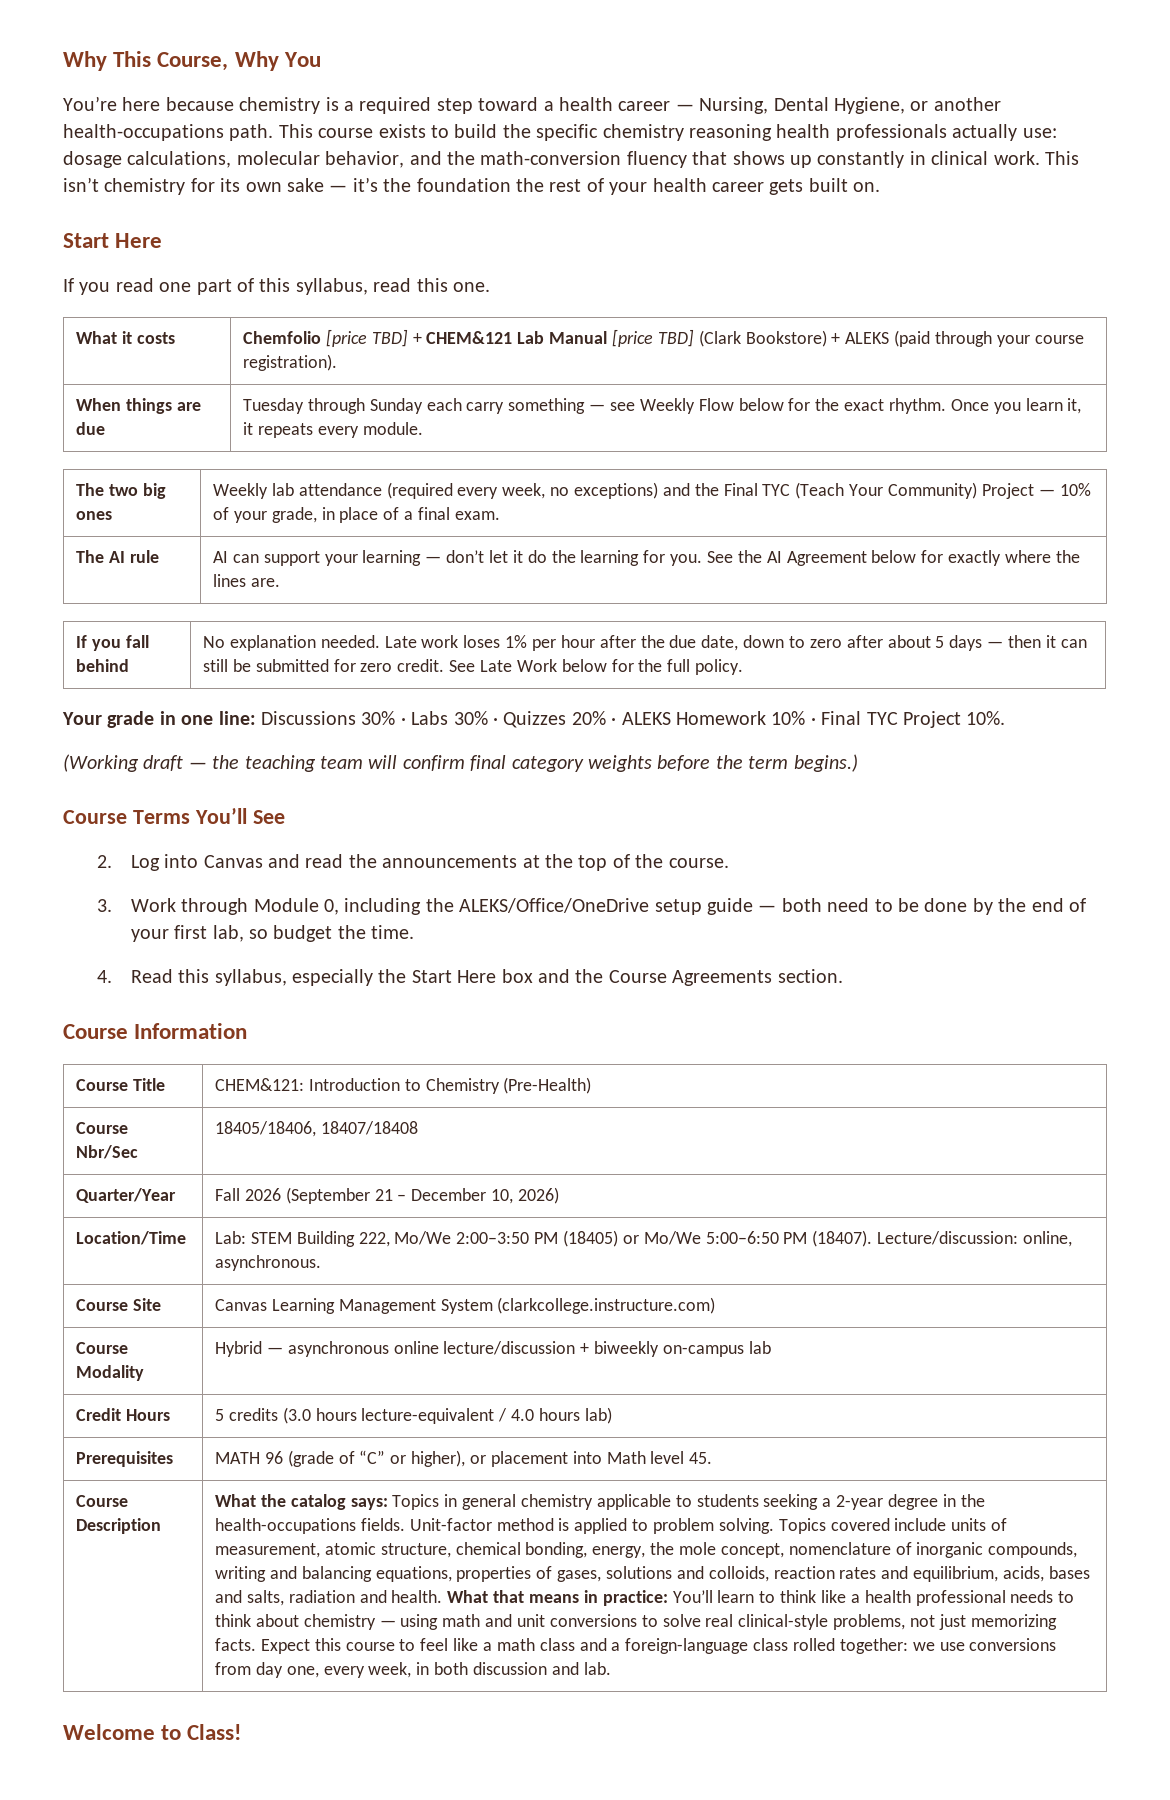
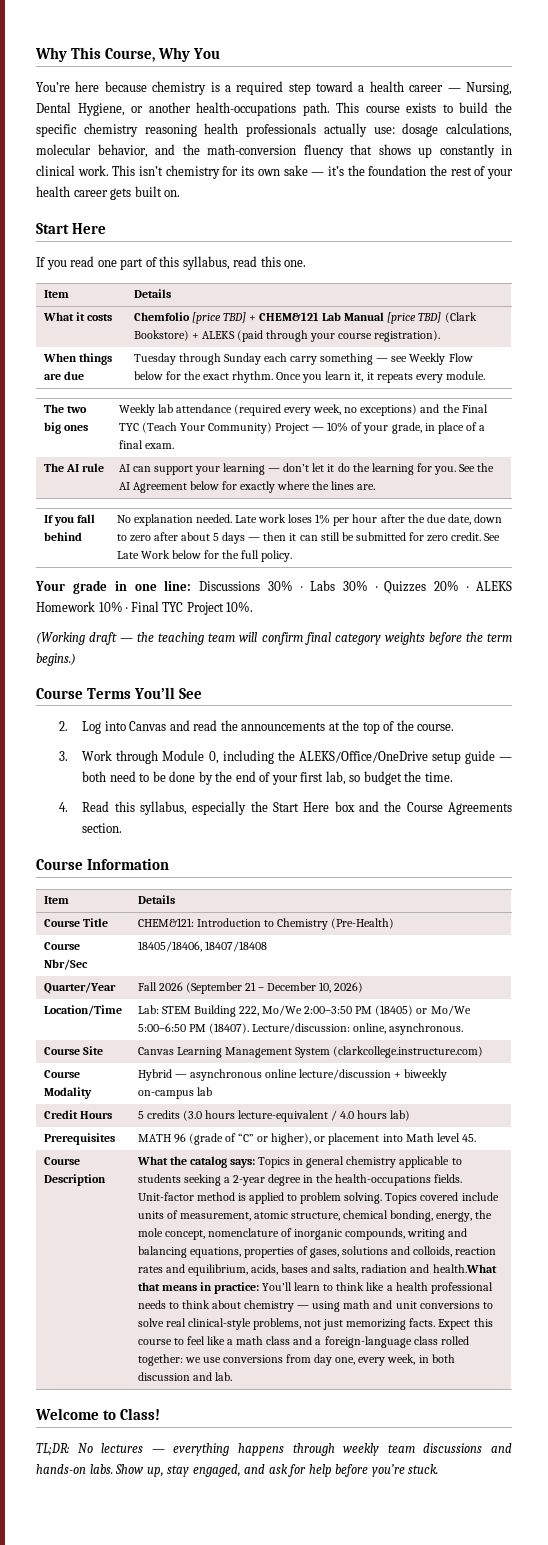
(490, 287) none -> [43,290,69,298] [133,289,171,298] // Item | Details
(248, 1031) none -> [43,896,69,904] [137,895,175,904] // Item | Details
[391,1590,489,1603] health. What -> [432,1264,497,1273] health.What
(242, 1732) none -> [36,1443,512,1456] [36,1464,439,1477] // TL;DR: No lectures — everything happens through weekly team discussions and hands-on labs. Show up, stay engaged, and ask for help before you’re stuck.

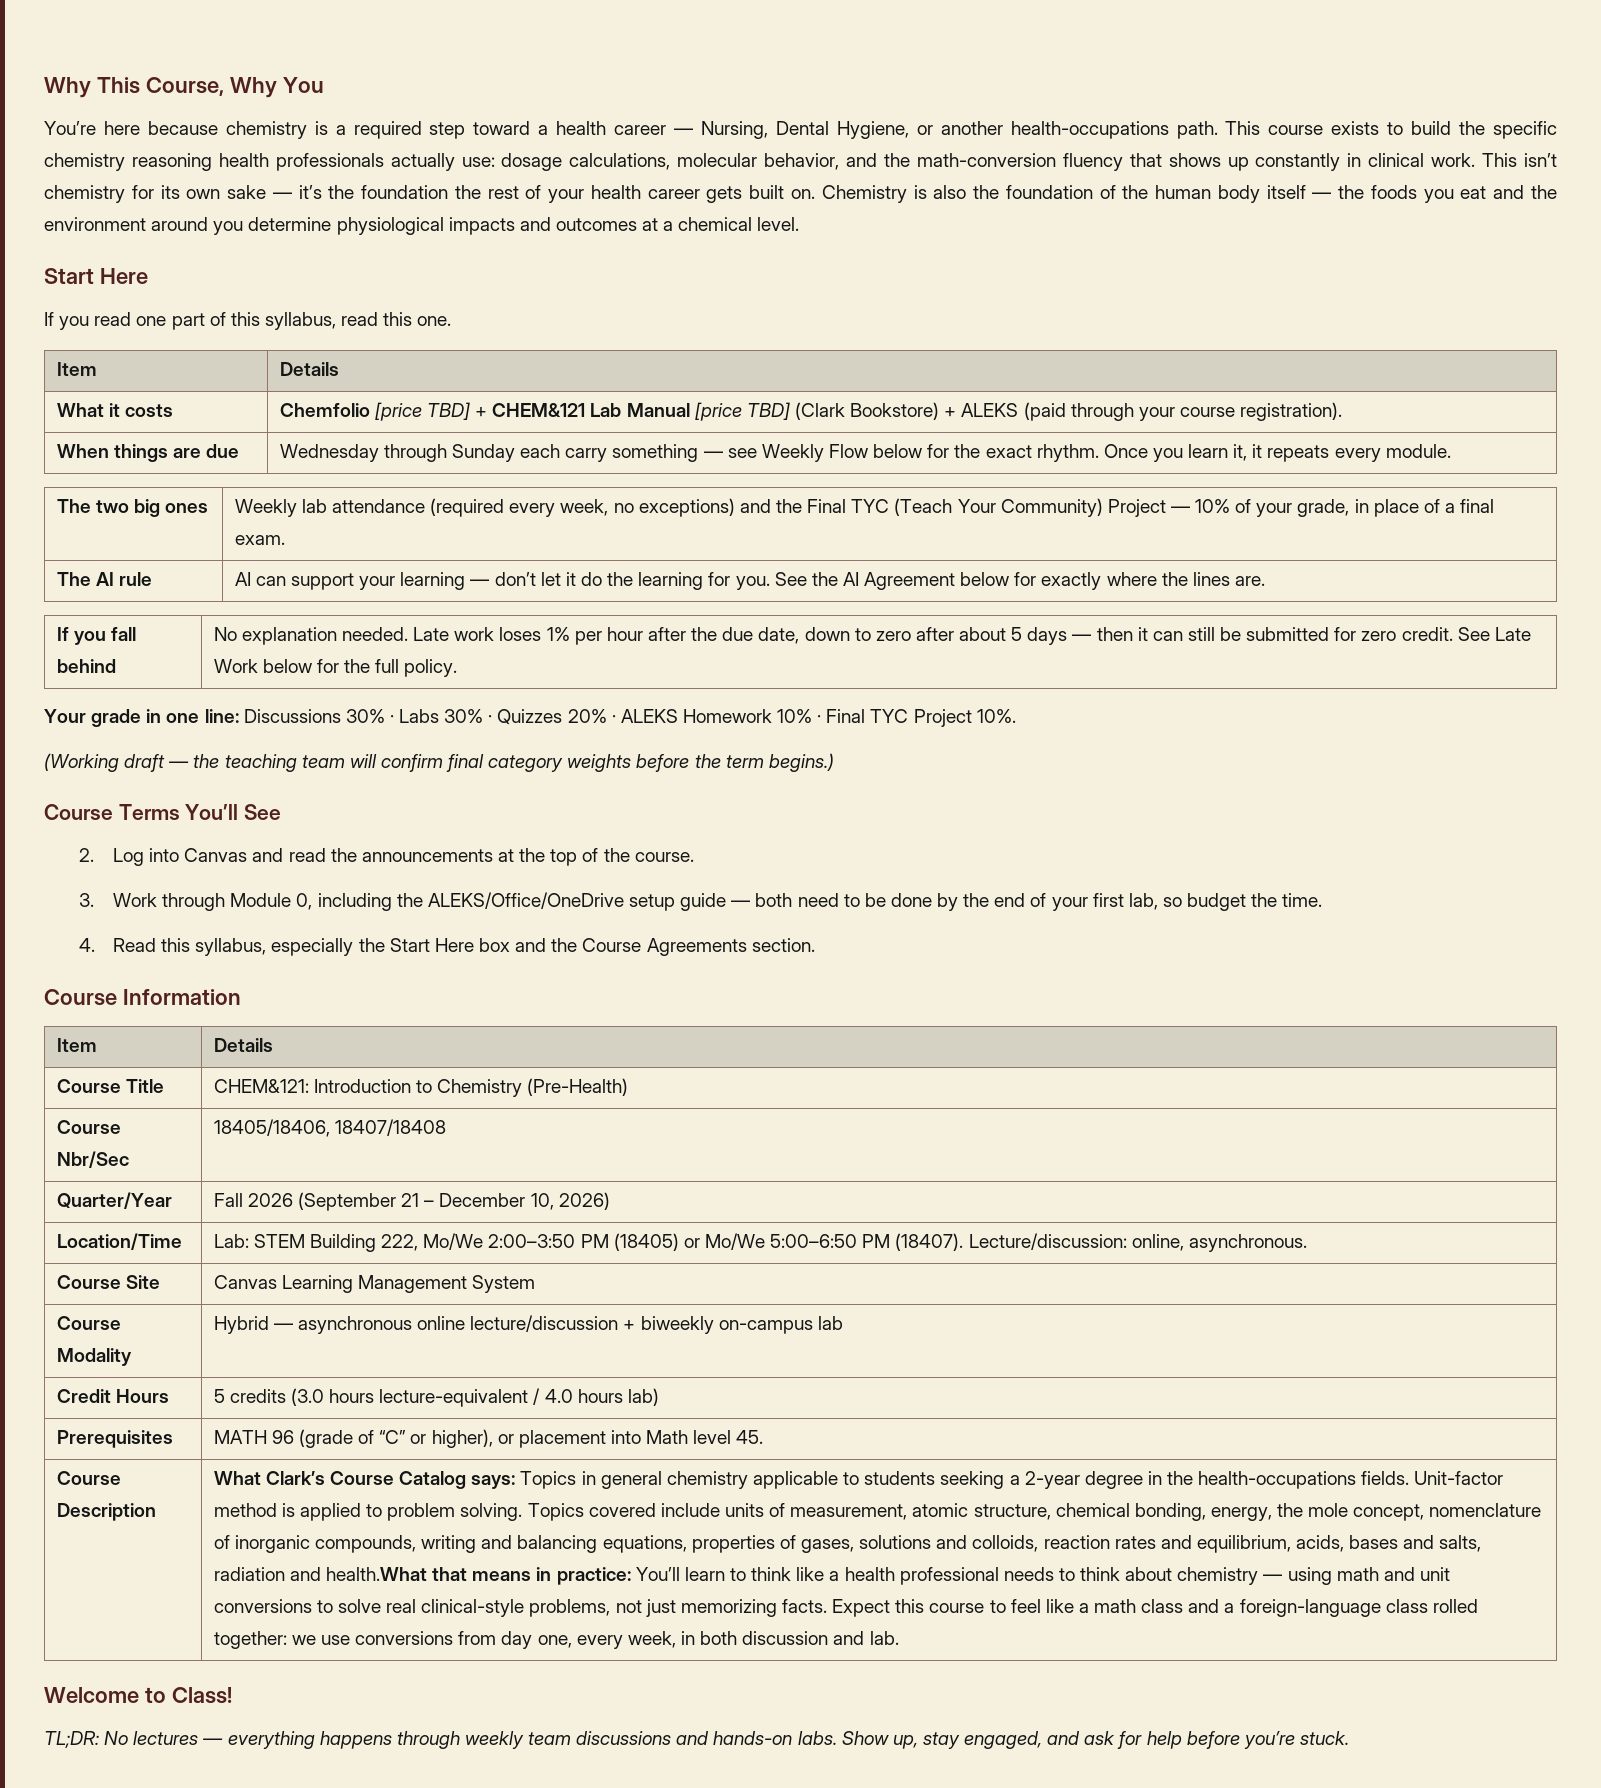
(181, 193) none -> [821,185,1557,203] [44,217,800,235] Chemistry is also the foundation of the human body itself — the foods you eat and the environment around you determine physiological impacts and outcomes at a chemical level.
[133,353,176,365] Tuesday -> [279,444,379,462] Wednesday
[333,1046,484,1058] (clarkcollege.instructure.com) -> (536, 1284) none
[169,1156,227,1168] the catalog -> [265,1471,467,1489] Clark’s Course Catalog

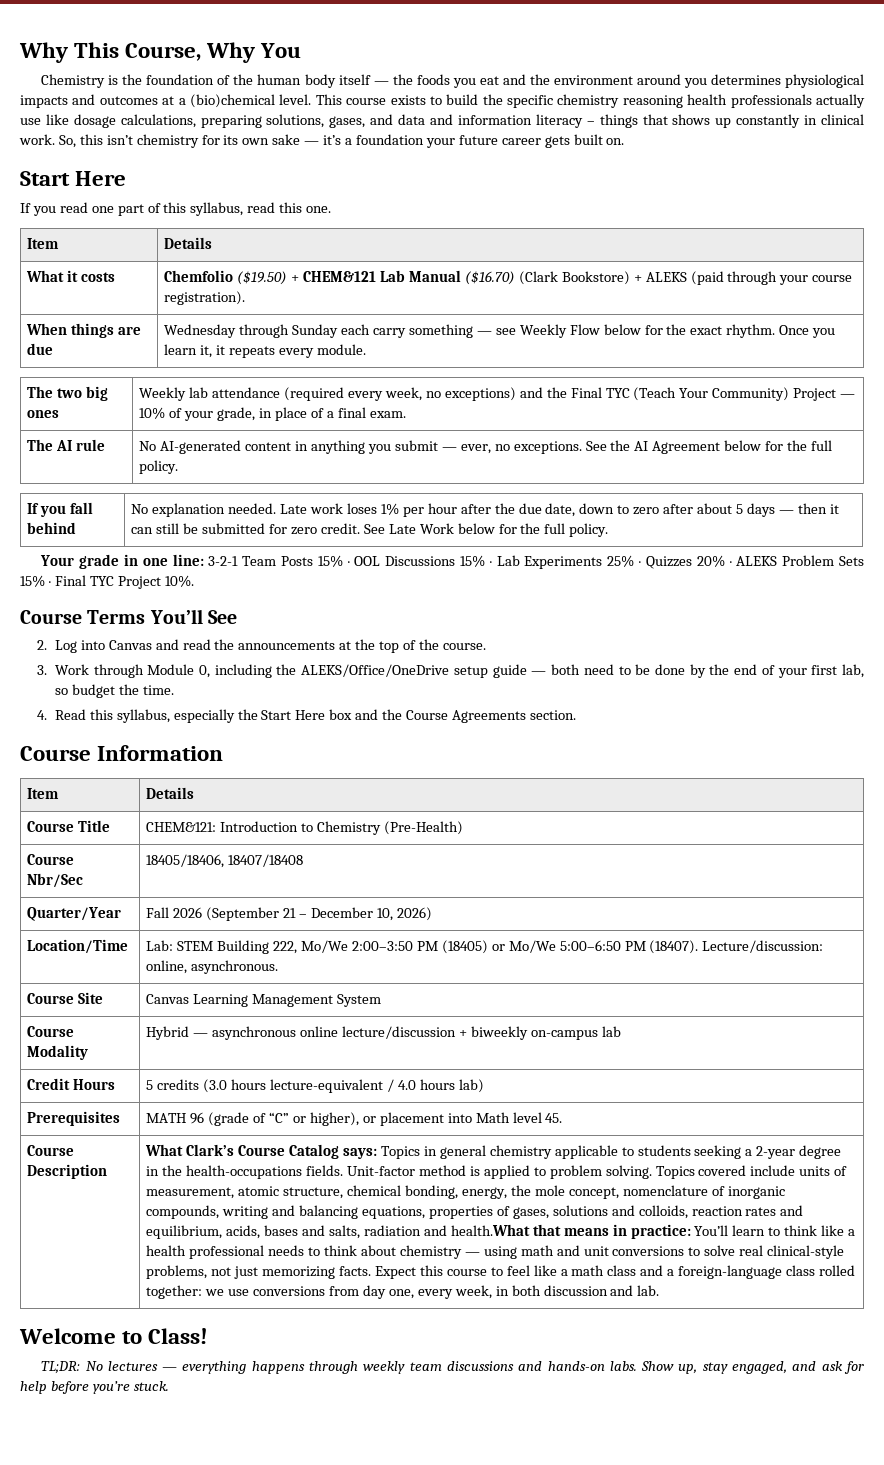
[44,121,1557,139] [44,153,1558,171] [44,185,815,203] You’re here because chemistry is a required step toward a health career — Nursing, Dental Hygiene, or another health-occupations path. This course exists to build the specific chemistry reasoning health professionals actually use: dosage calculations, molecular behavior, and the math-conversion fluency that shows up constantly in clinical work. This isn’t chemistry for its own sake — it’s the foundation the rest of your health career gets built on. -> (302, 50) none
[933,185,967,199] also -> (119, 80) none
[248,217,332,231] determine -> [710,74,781,85] determines
[678,217,753,231] chemical -> [189,94,275,108] (bio)chemical
(800, 224) none -> [315,94,866,108] [20,114,865,128] [19,134,625,148] This course exists to build the specific chemistry reasoning health professionals actually use like dosage calculations, preparing solutions, gases, and data and information literacy – things that shows up constantly in clinical work. So, this isn’t chemistry for its own sake — it’s a foundation your future career gets built on.
[374,402,471,421] [price TBD] -> [237,271,288,285] ($19.50)
[694,402,790,421] [price TBD] -> [464,271,515,285] ($16.70)
[234,572,770,590] AI can support your learning — don’t let it do the learning for you. -> [139,440,582,454] No AI-generated content in anything you submit — ever, no exceptions.
[1041,572,1265,590] exactly where the lines are. -> [786,440,832,451] [139,460,179,474] the full policy.
[243,709,484,723] Discussions 30% · Labs 30% -> [208,555,635,569] 3-2-1 Team Posts 15% · OOL Discussions 15% · Lab Experiments 25%
[682,709,813,723] Homework 10% -> [782,555,864,566] [20,575,45,587] Problem Sets 15%
[44,753,834,772] // (Working draft — the teaching team will confirm final category weights before the term begins.) -> (194, 581) none

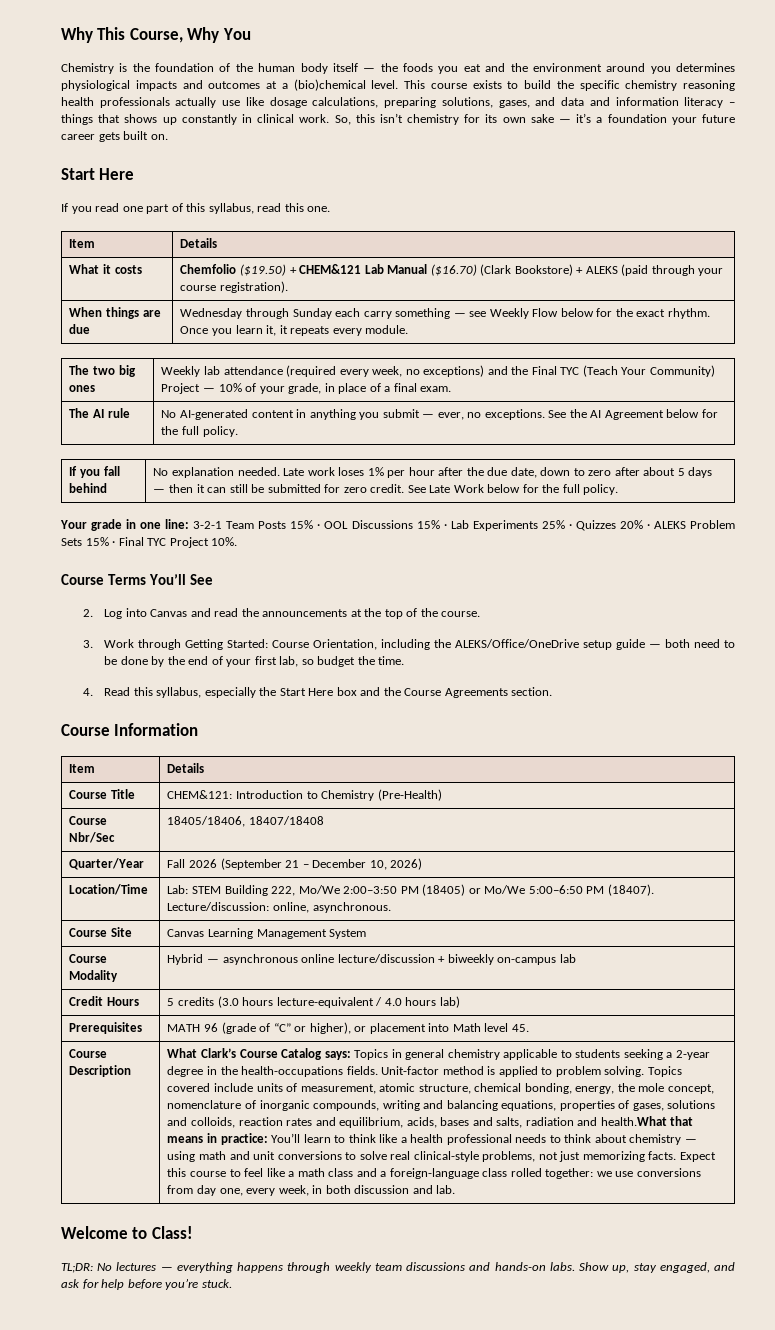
[147,664,211,678] Module 0, -> [185,639,378,650] Getting Started: Course Orientation,

